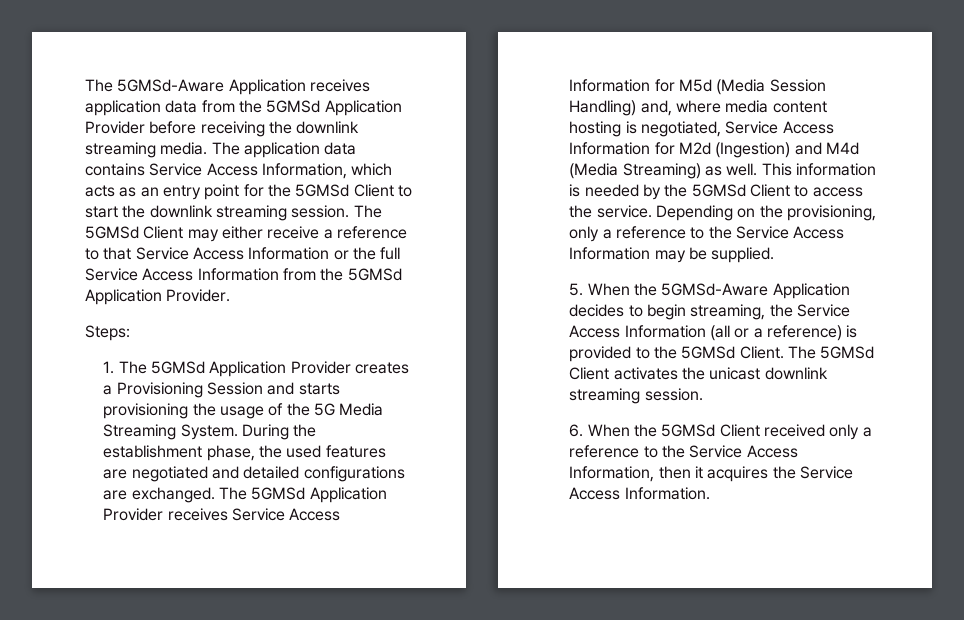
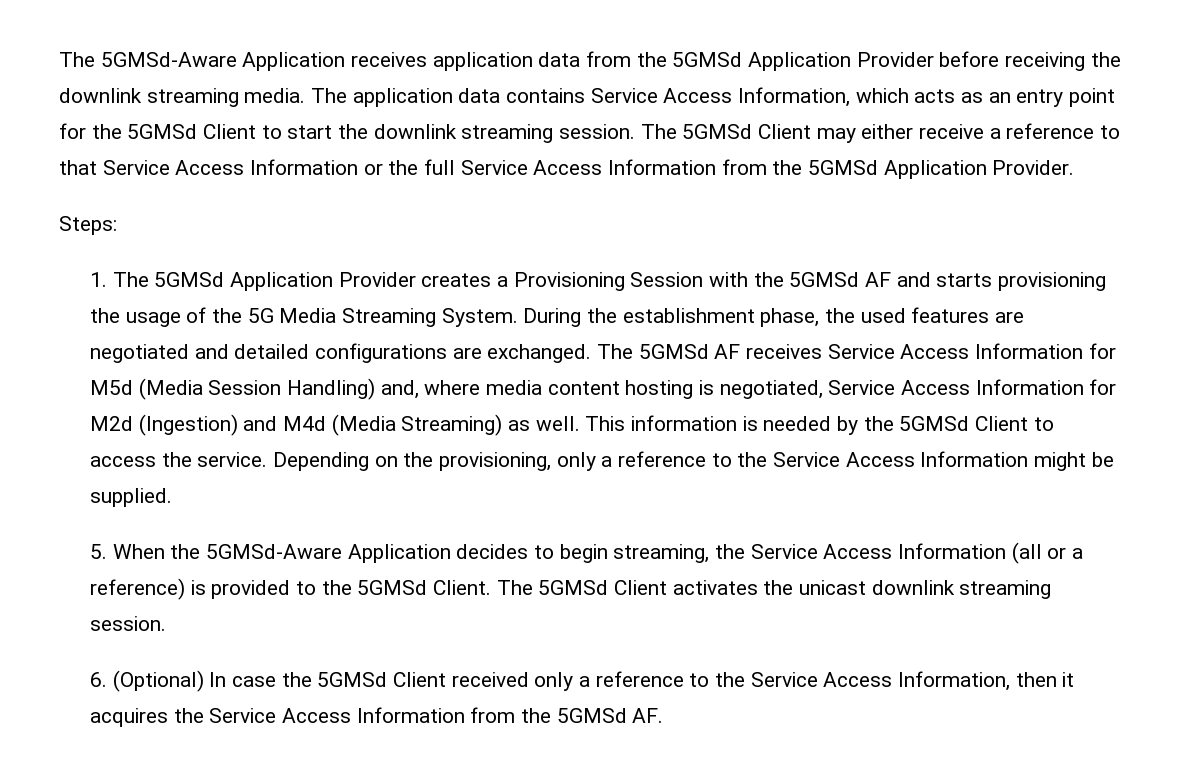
(264, 388) none -> [708,272,891,287] with the 5GMSd AF
[309,487,387,503] [103,508,164,521] Application Provider -> [714,344,741,359] AF
[654,250,686,263] may -> [1033,452,1086,471] might
[587,424,630,437] When -> [112,670,276,692] (Optional) In case
[624,487,710,500] Information. -> [356,707,664,723] Information from the 5GMSd AF.

